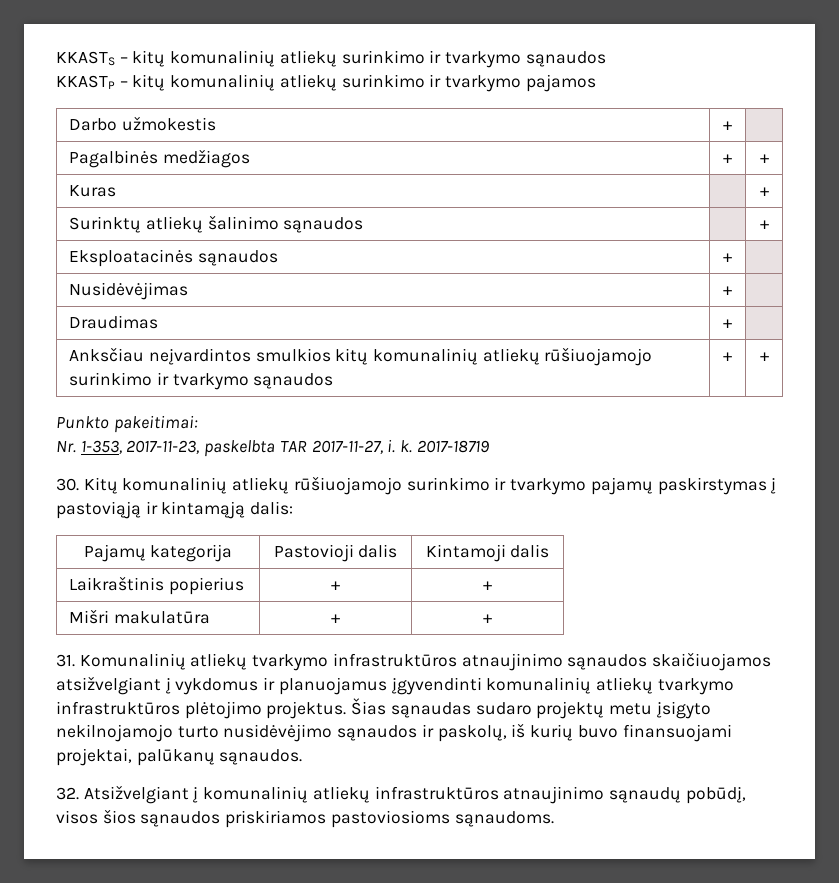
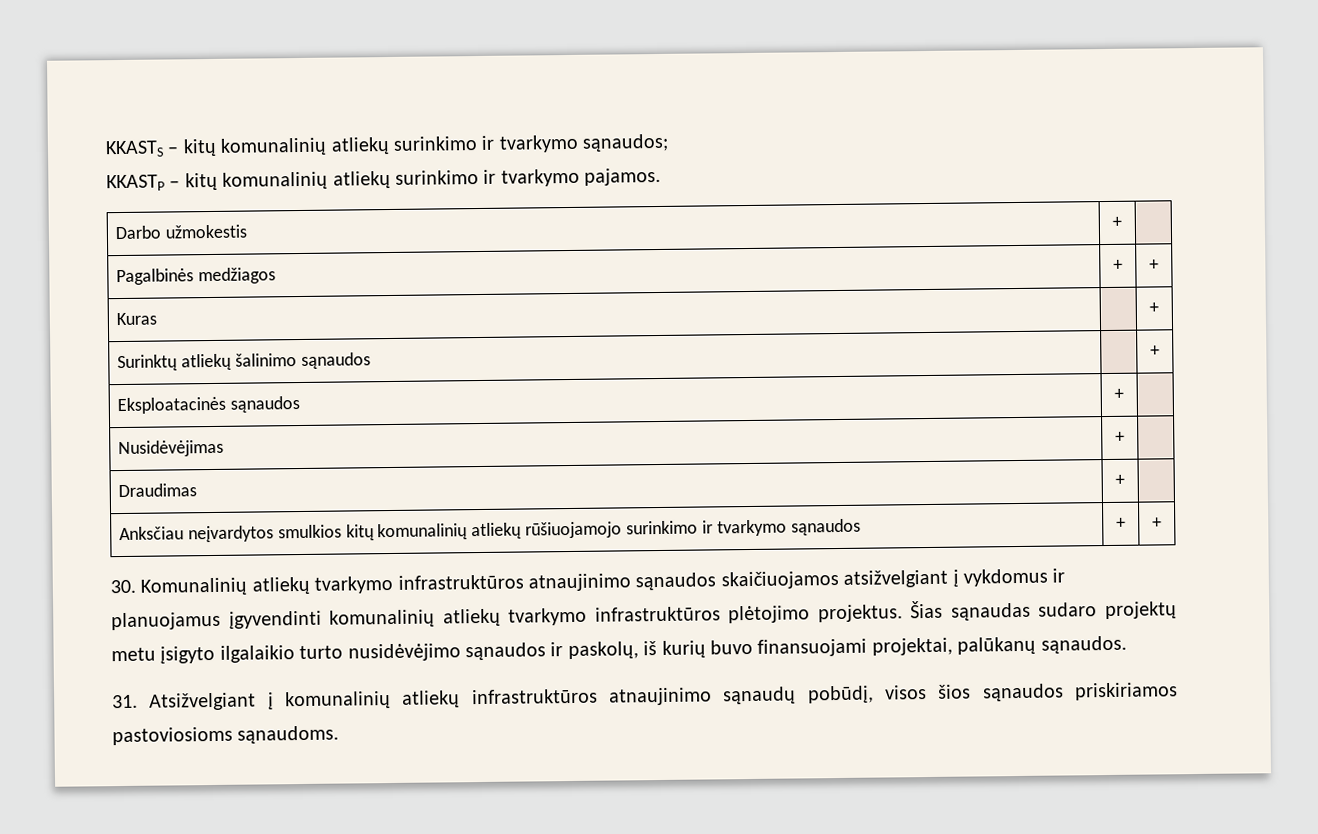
[525,51,606,67] sąnaudos -> [582,133,670,152] sąnaudos;
[525,74,596,92] pajamos -> [584,167,662,186] pajamos.
[148,348,251,365] neįvardintos -> [187,525,274,543] neįvardytos
[56,415,198,433] [56,439,490,457] [56,476,777,495] [56,501,294,519] [83,544,233,562] [273,544,398,562] [425,544,550,562] [69,576,244,595] [331,581,340,590] [483,581,492,590] [69,609,210,624] [331,614,340,623] [483,614,492,623] [56,654,75,667] Punkto pakeitimai: // Nr. 1-353, 2017-11-23, paskelbta TAR 2017-11-27, i. k. 2017-18719 // 30. Kitų komunalinių atliekų rūšiuojamojo surinkimo ir tvarkymo pajamų paskirstymas į pastoviąją ir kintamąją dalis: // Pajamų kategorija | Pastovioji dalis | Kintamoji dalis // Laikraštinis popierius | + | + // Mišri makulatūra | + | + // 31. -> [110,579,136,594] 30.
[56,724,173,742] nekilnojamojo -> [219,645,295,663] ilgalaikio
[56,787,79,800] 32. -> [112,694,138,709] 31.

